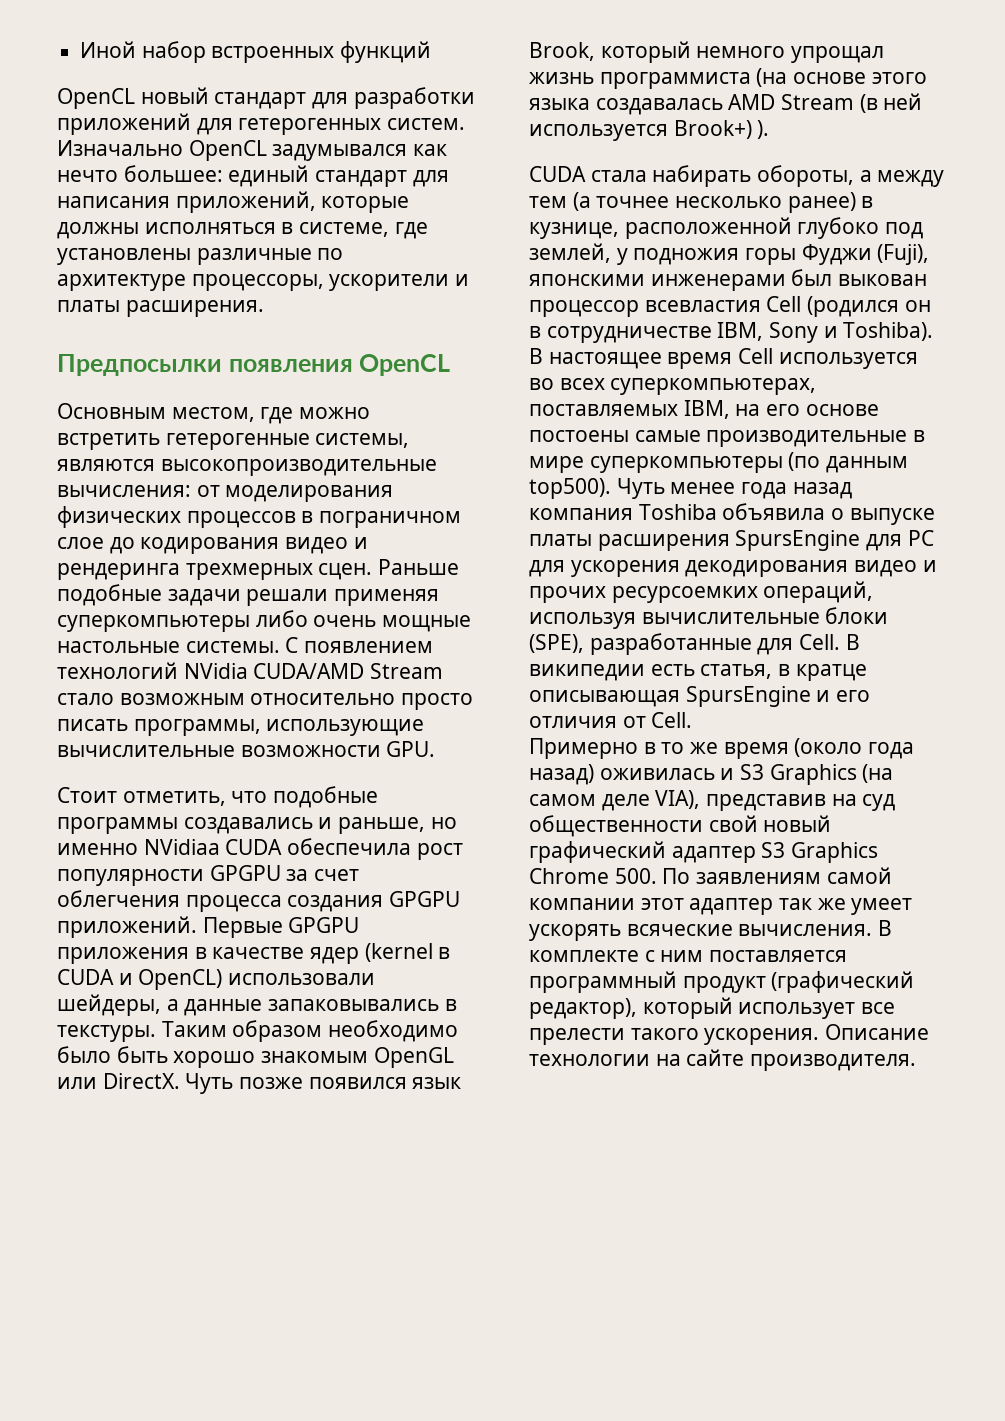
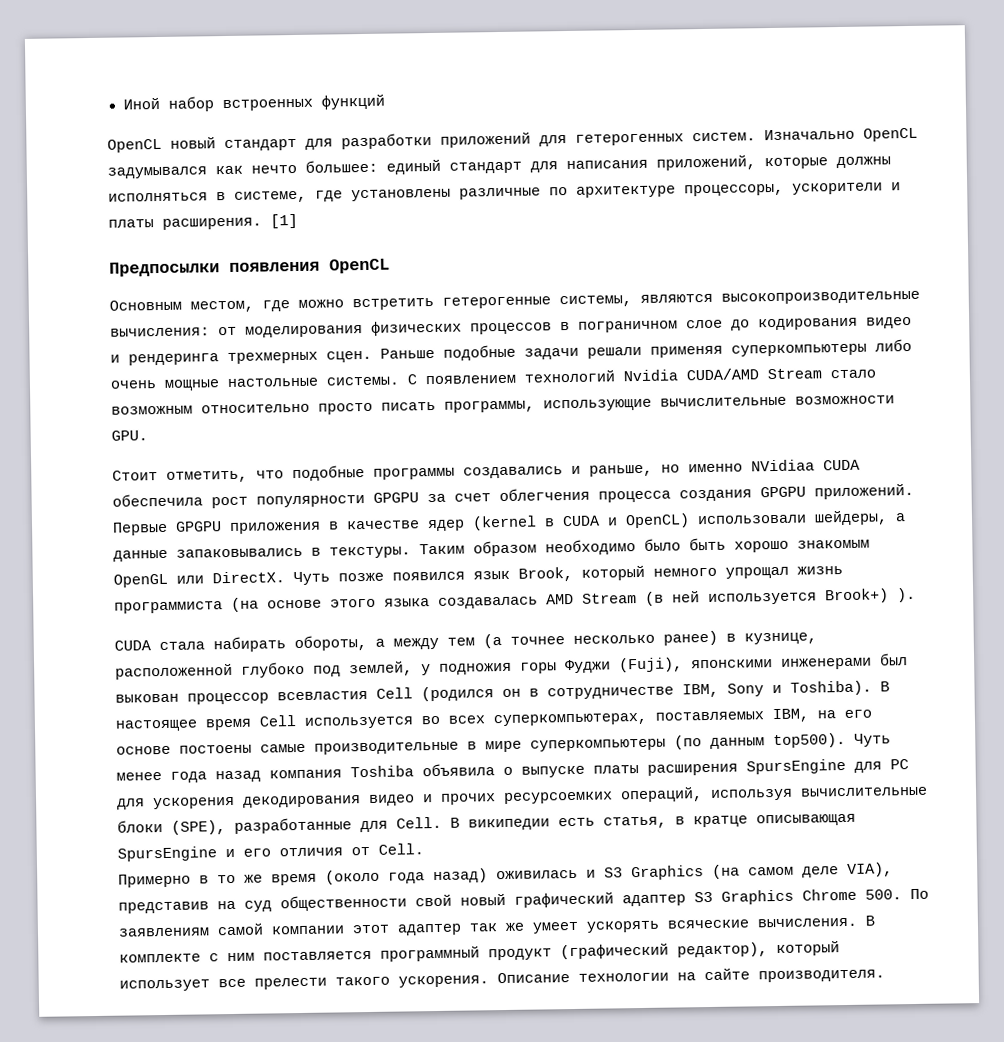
(264, 308) none -> [270,213,298,229] [1]
[183,663,248,679] NVidia -> [623,369,678,382] Nvidia

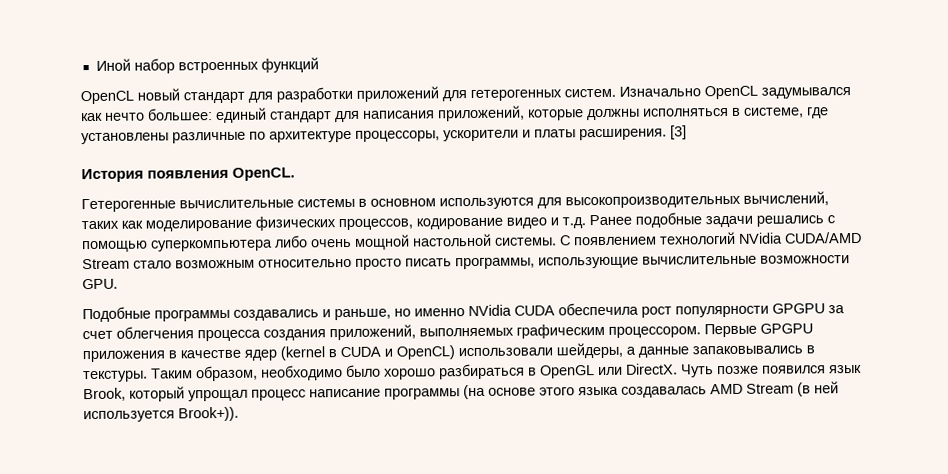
[270,213,298,229] [109,258,390,277] [109,290,920,313] [110,316,912,338] [110,338,912,366] [110,377,318,391] [1] // Предпосылки появления OpenCL // Основным местом, где можно встретить гетерогенные системы, являются высокопроизводительные вычисления: от моделирования физических процессов в пограничном слое до кодирования видео и рендеринга трехмерных сцен. Раньше подобные задачи решали применяя суперкомпьютеры либо очень мощные настольные -> [670,125,687,140] [81,167,296,183] [81,191,829,213] [81,212,835,232] [82,233,492,253] [3] // История появления OpenCL. // Гетерогенные вычислительные системы в основном используются для высокопроизводительных вычислений, таких как моделирование физических процессов, кодирование видео и т.д. Ранее подобные задачи решались с помощью суперкомпьютера либо очень мощной настольной
[623,369,678,382] Nvidia -> [738,232,783,244] NVidia
[112,465,365,483] Стоит отметить, что подобные -> [82,306,151,323] Подобные
[751,459,815,472] NVidiaа -> [468,304,512,317] NVidia
[760,482,914,500] GPGPU приложений. -> [329,323,701,341] приложений, выполняемых графическим процессором.
[473,540,537,557] образом -> [196,365,258,382] образом,
[689,537,870,553] быть хорошо знакомым -> [384,363,537,380] хорошо разбираться в
[653,566,843,579] [114,601,223,614] немного упрощал жизнь программиста -> [188,388,460,402] упрощал процесс написание программы
[825,587,916,604] [114,630,817,653] [115,653,908,680] [115,680,890,705] [115,708,872,732] [116,732,891,755] [116,758,909,783] [117,786,928,810] [117,813,856,835] [117,843,424,862] [118,862,893,888] [118,888,929,914] [118,915,875,937] [119,940,840,963] [119,967,885,992] Brook+) ). // CUDA стала набирать обороты, а между тем (а точнее несколько ранее) в кузнице, расположенной глубоко под землей, у подножия горы Фуджи (Fuji), японскими инженерами был выкован процессор всевластия Cell (родился он в сотрудничестве IBM, Sony и Toshiba). В настоящее время Cell используется во всех суперкомпьютерах, поставляемых IBM, на его основе постоены самые производительные в мире суперкомпьютеры (по данным top500). Чуть менее года назад компания Toshiba объявила о выпуске платы расширения SpursEngine для PC для ускорения декодирования видео и прочих ресурсоемких операций, используя вычислительные блоки (SPE), разработанные для Cell. В википедии есть статья, в кратце описывающая SpursEngine и его отличия от Cell. // Примерно в то же время (около года назад) оживилась и S3 Graphics (на самом деле VIA), представив на суд общественности свой новый графический адаптер S3 Graphics Chrome 500. По заявлениям самой компании этот адаптер так же умеет ускорять всяческие вычисления. В комплекте с ним поставляется программный продукт (графический редактор), который использует все прелести такого ускорения. Описание технологии на сайте производителя. -> [178,406,239,422] Brook+)).

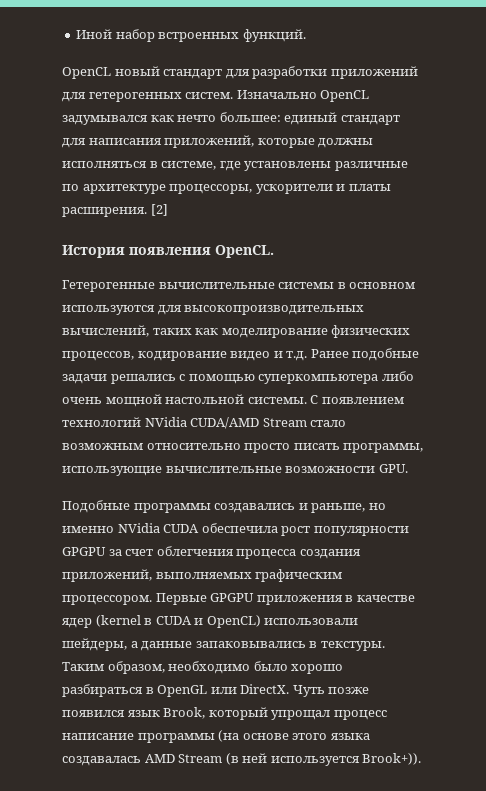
[260,57,319,73] функций -> [242,29,306,42] функций.
[670,125,687,140] [3] -> [150,204,168,216] [2]

